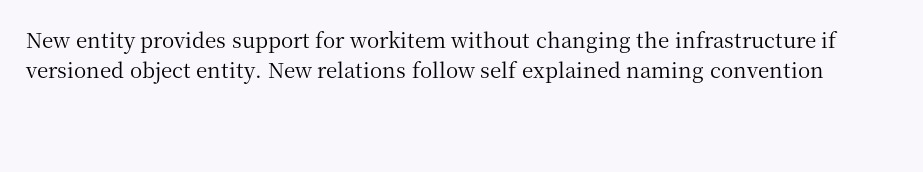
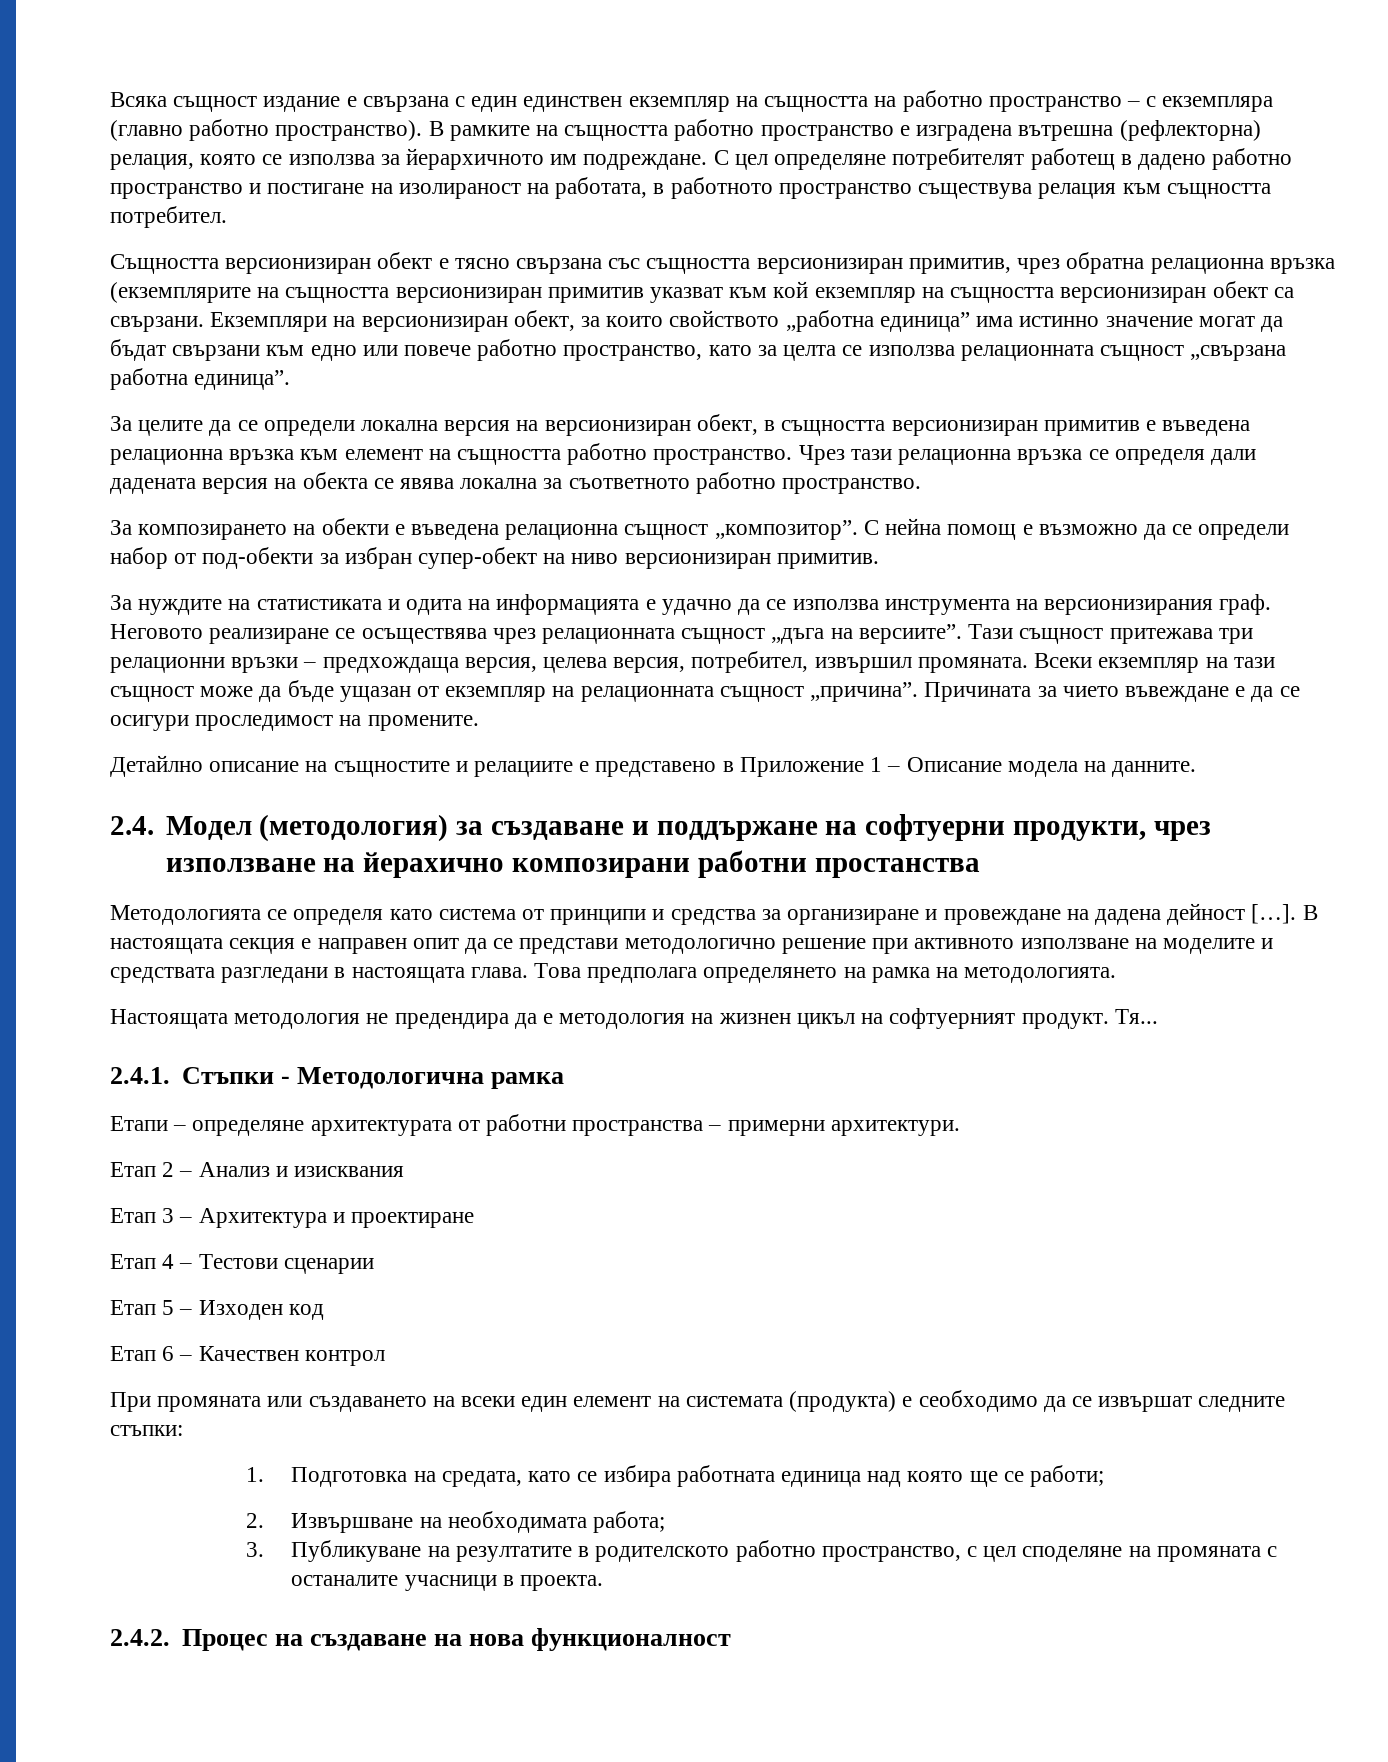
[26,30,839,54] [25,61,824,84] New entity provides support for workitem without changing the infrastructure if versioned object entity. New relations follow self explained naming convention -> [110,90,1274,112] [110,119,1261,141] [110,148,1293,170] [110,177,1271,199] [110,206,227,228] [110,252,1335,274] [110,281,1294,303] [110,310,1283,332] [110,339,1287,361] [110,368,291,390] [110,414,1251,436] [110,443,1256,465] [110,472,922,494] [110,518,1290,540] [110,547,879,569] [110,594,1272,615] [110,624,1253,644] [110,651,1275,673] [110,680,1300,702] [110,715,479,731] [110,755,1197,777] [110,814,1211,842] [165,850,980,878] [110,903,1318,925] [110,938,1274,954] [110,963,1117,983] [110,1008,1158,1029] [110,1067,564,1089] [110,1114,960,1136] [110,1162,405,1177] [110,1208,475,1228] [110,1254,374,1274] [110,1300,324,1320] [110,1346,385,1366] [110,1390,1286,1412] [110,1425,183,1436] [246,1465,1104,1487] [246,1511,666,1533] [246,1540,1277,1562] [291,1575,604,1591] [110,1628,731,1651] Всяка същност издание е свързана с един единствен екземпляр на същността на работно пространство – с екземпляра (главно работно пространство). В рамките на същността работно пространство е изградена вътрешна (рефлекторна) релация, която се използва за йерархичното им подреждане. С цел определяне потребителят работещ в дадено работно пространство и постигане на изолираност на работата, в работното пространство съществува релация към същността потребител. // Същността версионизиран обект е тясно свързана със същността версионизиран примитив, чрез обратна релационна връзка (екземплярите на същността версионизиран примитив указват към кой екземпляр на същността версионизиран обект са свързани. Екземпляри на версионизиран обект, за които свойството „работна единица” има истинно значение могат да бъдат свързани към едно или повече работно пространство, като за целта се използва релационната същност „свързана работна единица”. // За целите да се определи локална версия на версионизиран обект, в същността версионизиран примитив е въведена релационна връзка към елемент на същността работно пространство. Чрез тази релационна връзка се определя дали дадената версия на обекта се явява локална за съответното работно пространство. // За композирането на обекти е въведена релационна същност „композитор”. С нейна помощ е възможно да се определи набор от под-обекти за избран супер-обект на ниво версионизиран примитив. // За нуждите на статистиката и одита на информацията е удачно да се използва инструмента на версионизирания граф. Неговото реализиране се осъществява чрез релационната същност „дъга на версиите”. Тази същност притежава три релационни връзки – предхождаща версия, целева версия, потребител, извършил промяната. Всеки екземпляр на тази същност може да бъде ущазан от екземпляр на релационната същност „причина”. Причината за чието въвеждане е да се осигури проследимост на промените. // Детайлно описание на същностите и релациите е представено в Приложение 1 – Описание модела на данните. // 2.4. Модел (методология) за създаване и поддържане на софтуерни продукти, чрез използване на йерахично композирани работни простанства // Методологията се определя като система от принципи и средства за организиране и провеждане на дадена дейност […]. В настоящата секция е направен опит да се представи методологично решение при активното използване на моделите и средствата разгледани в настоящата глава. Това предполага определянето на рамка на методологията. // Настоящата методология не предендира да е методология на жизнен цикъл на софтуерният продукт. Тя... // 2.4.1. Стъпки - Методологична рамка // Етапи – определяне архитектурата от работни пространства – примерни архитектури. // Етап 2 – Анализ и изисквания // Етап 3 – Архитектура и проектиране // Етап 4 – Тестови сценарии // Етап 5 – Изходен код // Етап 6 – Качествен контрол // При промяната или създаването на всеки един елемент на системата (продукта) е сеобходимо да се извършат следните стъпки: // 1. Подготовка на средата, като се избира работната единица над която ще се работи; // 2. Извършване на необходимата работа; // 3. Публикуване на резултатите в родителското работно пространство, с цел споделяне на промяната с останалите учасници в проекта. // 2.4.2. Процес на създаване на нова функционалност

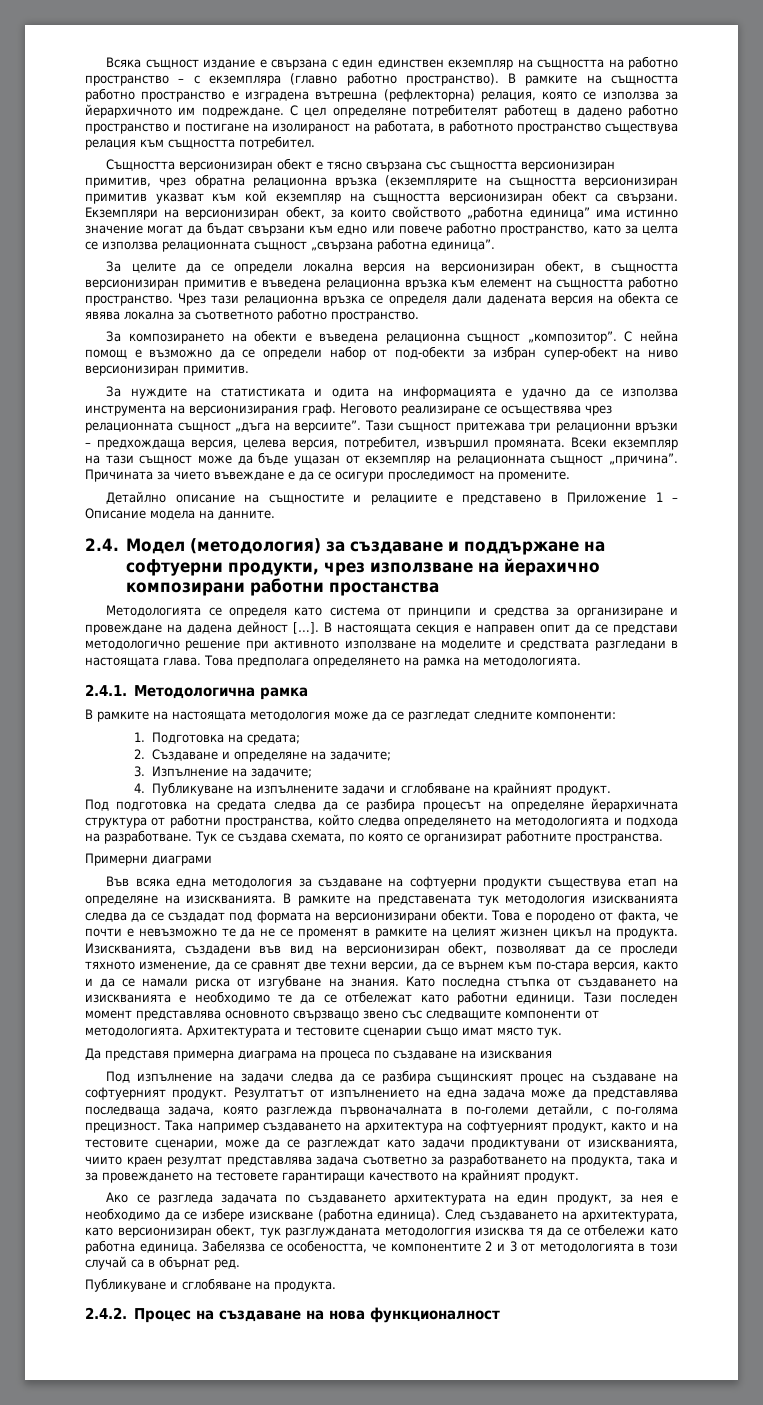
[110,1008,1158,1029] // Настоящата методология не предендира да е методология на жизнен цикъл на софтуерният продукт. Тя... -> (581, 662) none
[181,1067,290,1084] Стъпки - -> (127, 690) none
[110,1114,960,1136] [110,1162,405,1177] [110,1208,475,1228] [110,1254,374,1274] [110,1300,324,1320] [110,1346,385,1366] [110,1390,1286,1412] [110,1425,183,1436] [246,1465,1104,1487] [246,1511,666,1533] [246,1540,1277,1562] [291,1575,604,1591] Етапи – определяне архитектурата от работни пространства – примерни архитектури. // Етап 2 – Анализ и изисквания // Етап 3 – Архитектура и проектиране // Етап 4 – Тестови сценарии // Етап 5 – Изходен код // Етап 6 – Качествен контрол // При промяната или създаването на всеки един елемент на системата (продукта) е сеобходимо да се извършат следните стъпки: // 1. Подготовка на средата, като се избира работната единица над която ще се работи; // 2. Извършване на необходимата работа; // 3. Публикуване на резултатите в родителското работно пространство, с цел споделяне на промяната с останалите учасници в проекта. -> [85,709,616,722] [134,732,300,745] [134,749,391,762] [134,766,312,778] [134,782,611,796] [85,798,678,812] [85,814,678,828] [85,830,663,844] [85,853,212,866] [106,876,678,889] [85,893,678,906] [85,909,678,923] [85,928,679,939] [85,942,678,956] [85,961,678,972] [85,975,678,989] [85,991,679,1005] [85,1010,599,1021] [85,1025,562,1038] [85,1048,552,1061] [106,1070,678,1084] [85,1087,679,1100] [85,1103,678,1117] [85,1120,679,1133] [85,1139,679,1150] [85,1153,678,1167] [85,1169,579,1183] [106,1192,679,1205] [85,1208,678,1222] [85,1224,678,1238] [85,1240,679,1254] [85,1256,240,1270] [85,1278,336,1292] В рамките на настоящата методология може да се разгледат следните компоненти: // 1. Подготовка на средата; // 2. Създаване и определяне на задачите; // 3. Изпълнение на задачите; // 4. Публикуване на изпълнените задачи и сглобяване на крайният продукт. // Под подготовка на средата следва да се разбира процесът на определяне йерархичната структура от работни пространства, който следва определянето на методологията и подхода на разработване. Тук се създава схемата, по която се организират работните пространства. // Примерни диаграми // Във всяка една методология за създаване на софтуерни продукти съществува етап на определяне на изискванията. В рамките на представената тук методология изискванията следва да се създадат под формата на версионизирани обекти. Това е породено от факта, че почти е невъзможно те да не се променят в рамките на целият жизнен цикъл на продукта. Изискванията, създадени във вид на версионизиран обект, позволяват да се проследи тяхното изменение, да се сравнят две техни версии, да се върнем към по-стара версия, както и да се намали риска от изгубване на знания. Като последна стъпка от създаването на изискванията е необходимо те да се отбележат като работни единици. Тази последен момент представлява основното свързващо звено със следващите компоненти от методологията. Архитектурата и тестовите сценарии също имат място тук. // Да представя примерна диаграма на процеса по създаване на изисквания // Под изпълнение на задачи следва да се разбира същинският процес на създаване на софтуерният продукт. Резултатът от изпълнението на една задача може да представлява последваща задача, която разглежда първоначалната в по-големи детайли, с по-голяма прецизност. Така например създаването на архитектура на софтуерният продукт, както и на тестовите сценарии, може да се разглеждат като задачи продиктувани от изискванията, чиито краен резултат представлява задача съответно за разработването на продукта, така и за провеждането на тестовете гарантиращи качеството на крайният продукт. // Ако се разгледа задачата по създаването архитектурата на един продукт, за нея е необходимо да се избере изискване (работна единица). След създаването на архитектурата, като версионизиран обект, тук разглужданата методологгия изисква тя да се отбележи като работна единица. Забелязва се особеността, че компонентите 2 и 3 от методологията в този случай са в обърнат ред. // Публикуване и сглобяване на продукта.

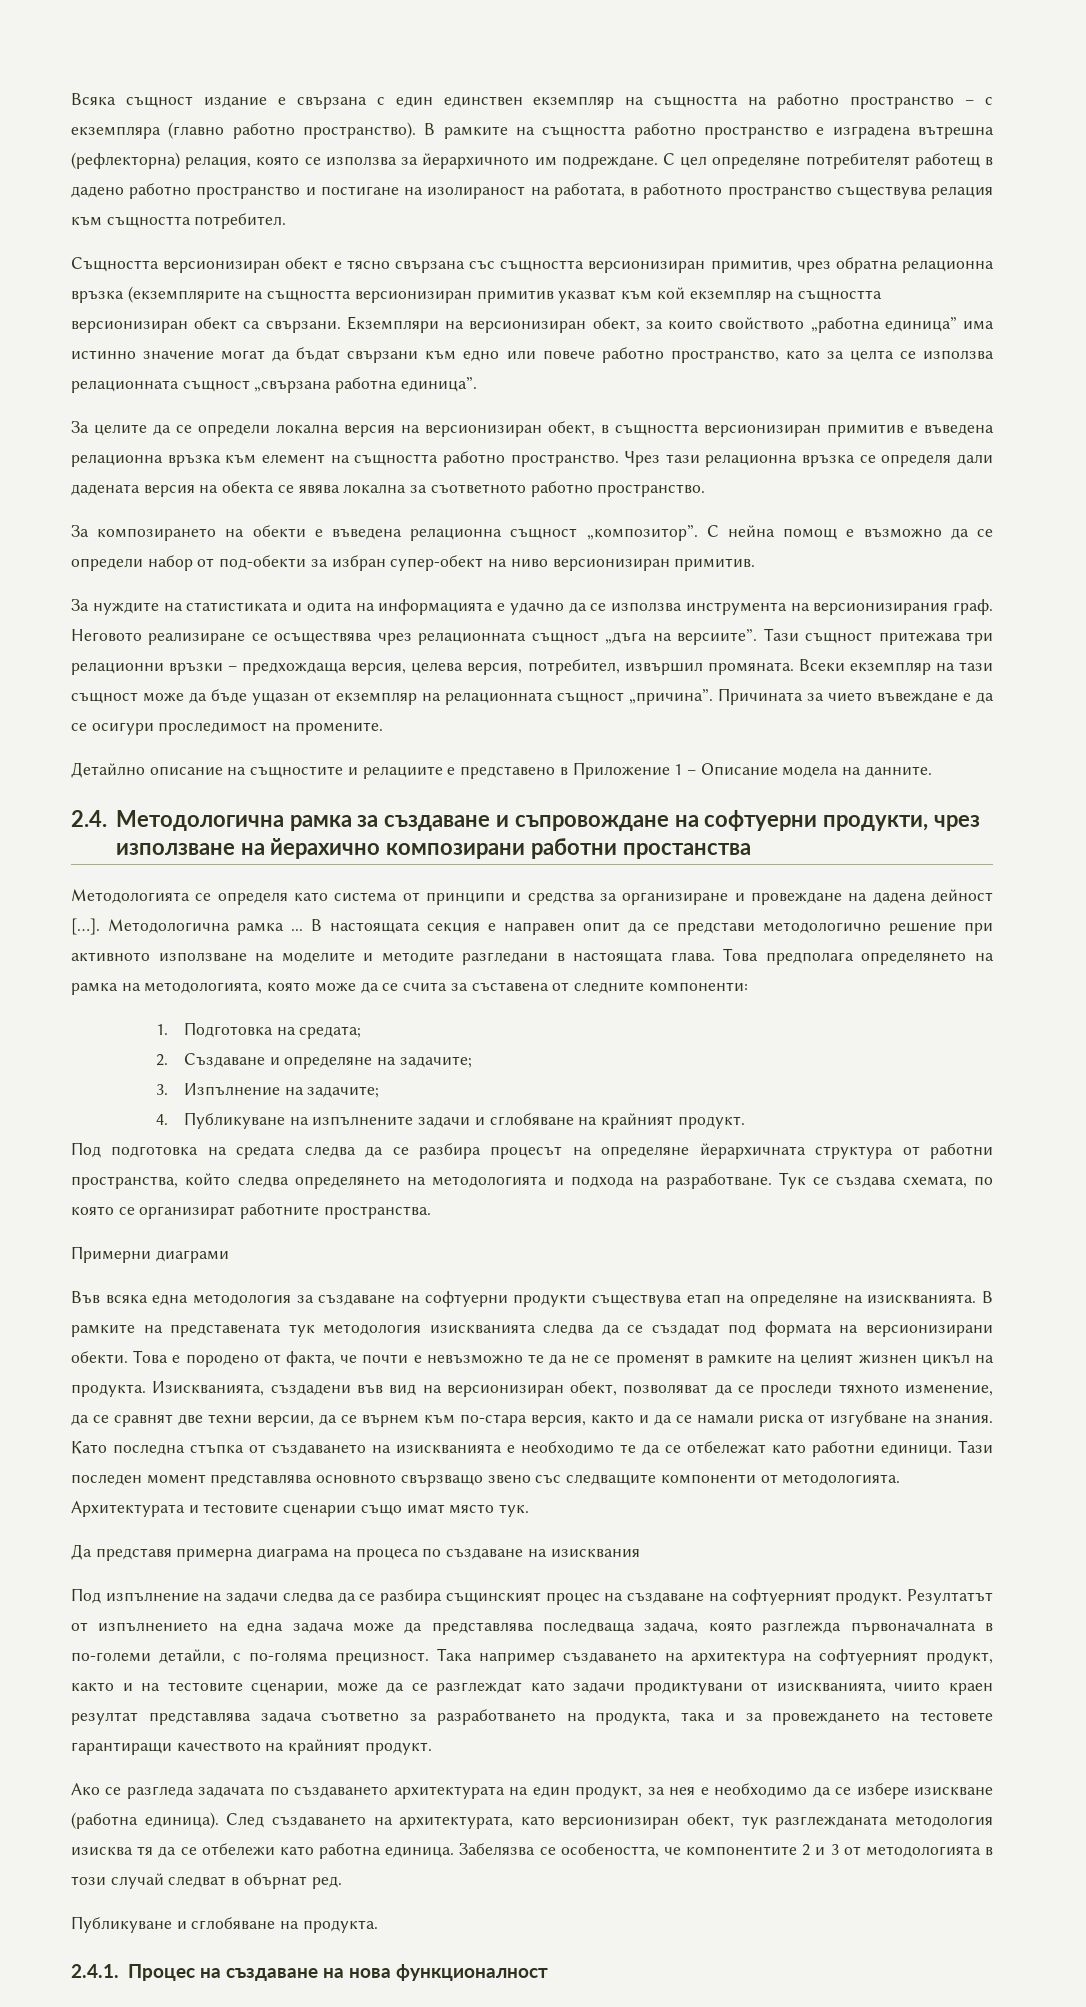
[125,538,321,554] Модел (методология) -> [115,810,352,831] Методологична рамка
[463,541,579,555] поддържане -> [514,815,669,831] съпровождане
(319, 628) none -> [108,919,303,935] Методологична рамка ...
[520,640,590,651] средствата -> [381,952,454,964] методите
[483,657,581,667] [85,684,308,700] [85,709,470,722] методологията. // 2.4.1. Методологична рамка // В рамките на настоящата методология може да се разгледат -> [144,982,570,994] методологията, която може да се счита за съставена от
[285,1227,471,1238] разглужданата методологгия -> [775,1816,993,1829] разглежданата методология
[131,1259,144,1268] са -> [168,1876,227,1888] следват
[85,1307,127,1319] 2.4.2. -> [71,1964,119,1978] 2.4.1.

